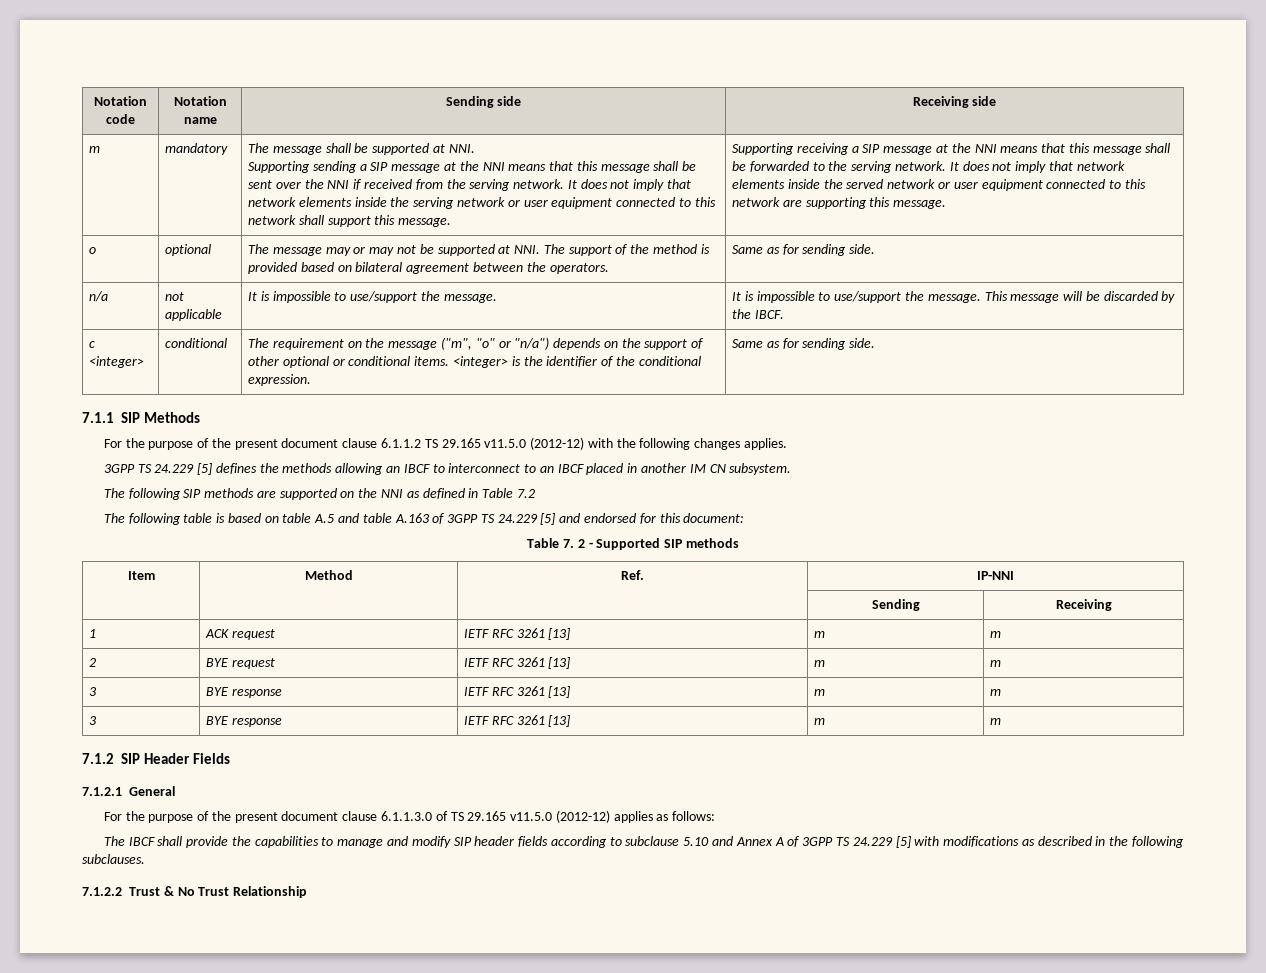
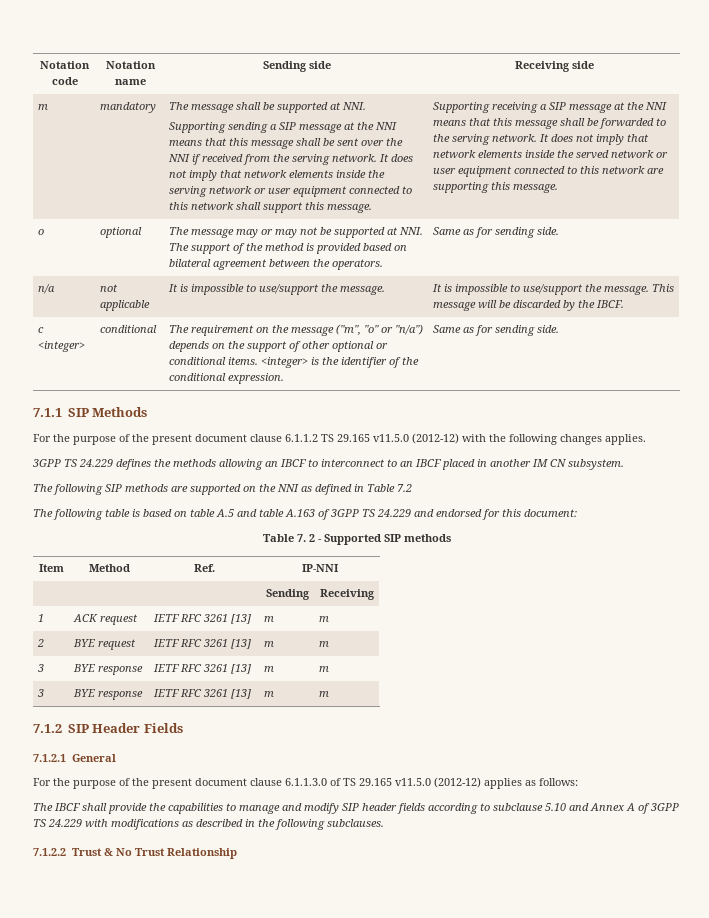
[197,463,213,475] [5] -> (113, 463) none
[540,513,556,525] [5] -> (411, 513) none
[895,836,911,848] [5] -> (82, 823) none

